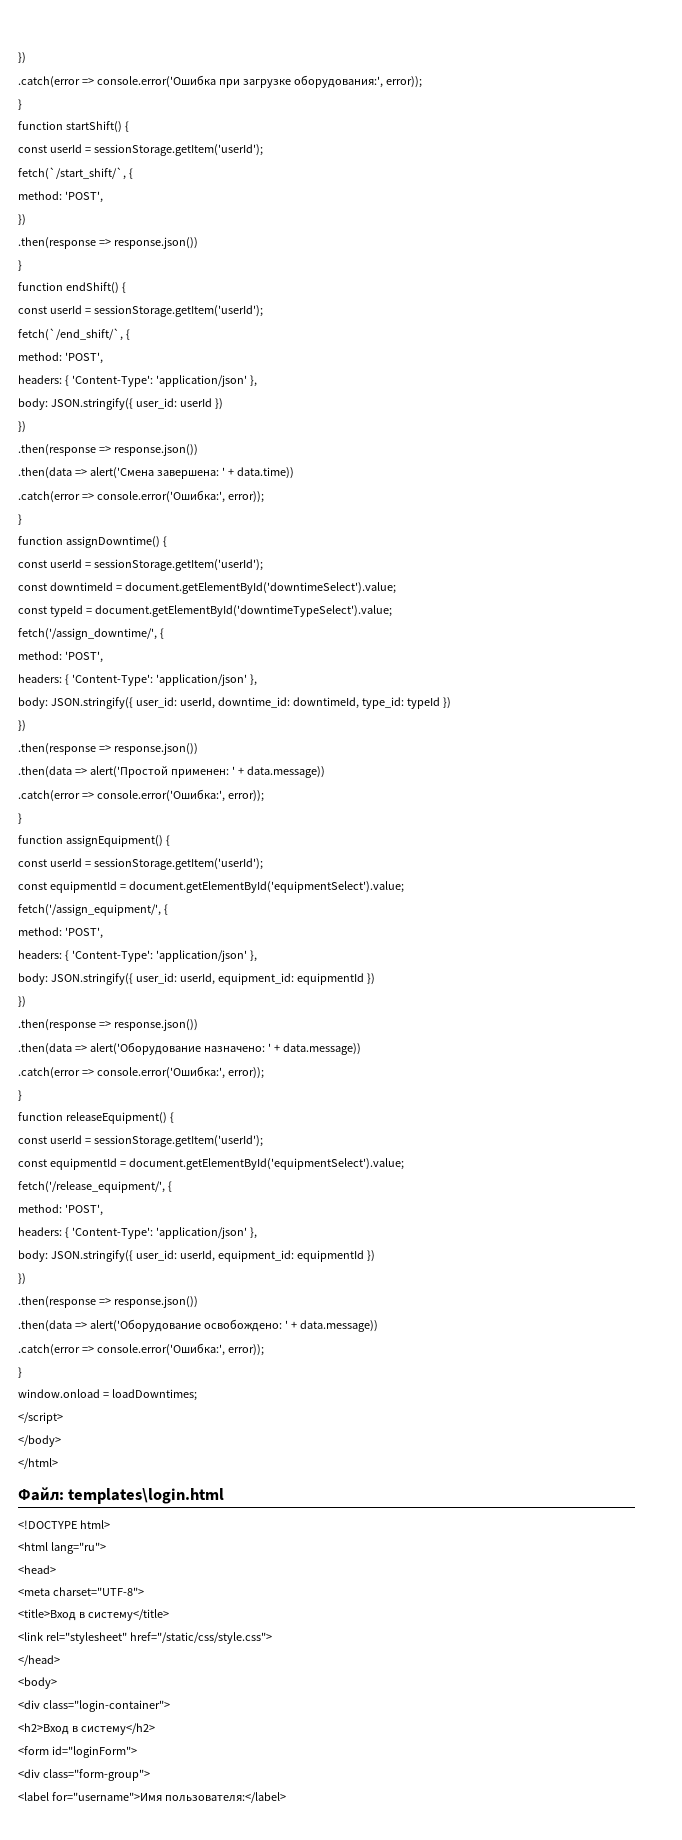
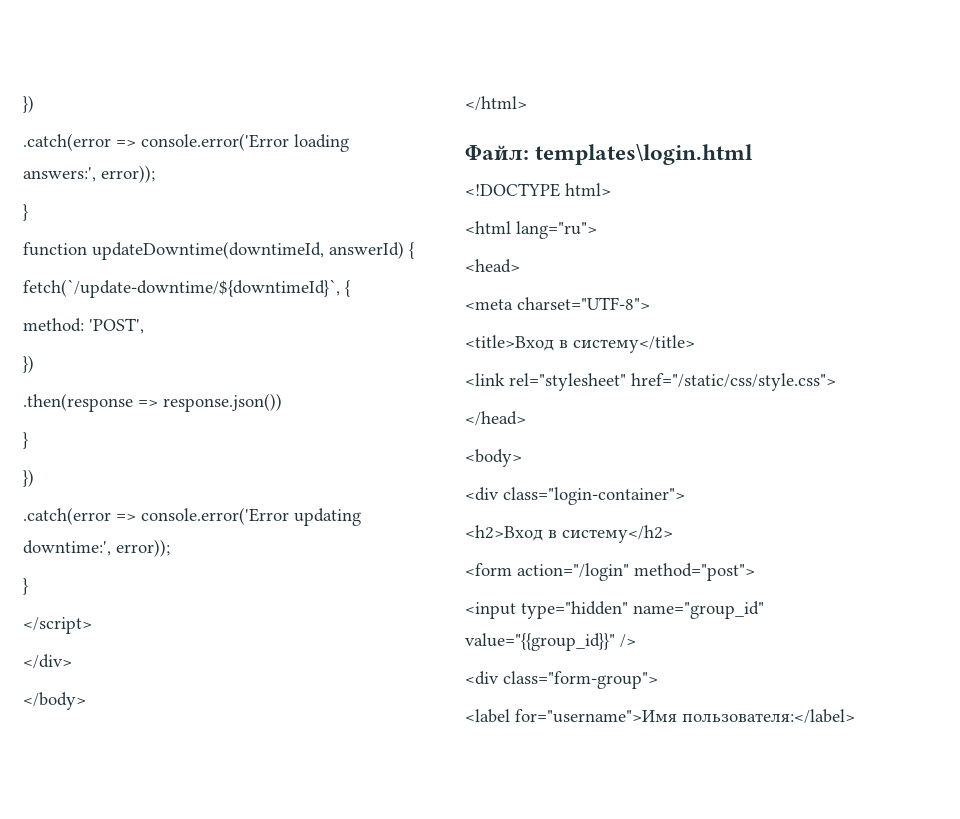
[18,52,26,64] [18,75,422,88] [18,99,22,110] [18,121,129,133] [18,144,263,156] [18,167,126,180] }) // .catch(error => console.error('Ошибка при загрузке оборудования:', error)); // } // function startShift() { // const userId = sessionStorage.getItem('userId'); // fetch(`/start_shift/`, -> [23,95,34,113] [23,133,349,152] [23,165,155,183] [23,204,28,221] [23,241,414,260] [23,279,340,298] }) // .catch(error => console.error('Error loading answers:', error)); // } // function updateDowntime(downtimeId, answerId) { // fetch(`/update-downtime/${downtimeId}`,
[18,282,126,294] [18,305,263,317] [18,328,130,341] [18,352,103,364] [18,375,257,387] [18,398,223,410] [18,421,26,433] [18,444,198,456] [18,467,294,479] [18,490,264,503] [18,514,22,525] [18,536,167,548] [18,559,263,571] [18,582,396,594] [18,605,392,617] [18,628,164,640] [18,651,103,663] [18,674,257,686] [18,697,451,709] [18,720,26,732] [18,743,198,755] [18,766,325,778] [18,789,264,802] [18,813,22,824] [18,835,170,847] [18,858,263,870] [18,881,404,893] [18,904,168,916] [18,927,103,939] [18,950,257,962] [18,973,375,985] [18,996,26,1008] [18,1019,198,1031] [18,1042,361,1055] [18,1066,264,1079] [18,1090,22,1101] [18,1112,174,1124] [18,1135,263,1147] [18,1158,404,1170] [18,1181,172,1193] [18,1204,103,1216] [18,1227,257,1239] [18,1250,375,1262] [18,1273,26,1285] [18,1296,198,1308] [18,1319,378,1332] [18,1343,264,1356] [18,1367,22,1378] [18,1389,197,1401] [18,1412,63,1424] function endShift() { // const userId = sessionStorage.getItem('userId'); // fetch(`/end_shift/`, { // method: 'POST', // headers: { 'Content-Type': 'application/json' }, // body: JSON.stringify({ user_id: userId }) // }) // .then(response => response.json()) // .then(data => alert('Смена завершена: ' + data.time)) // .catch(error => console.error('Ошибка:', error)); // } // function assignDowntime() { // const userId = sessionStorage.getItem('userId'); // const downtimeId = document.getElementById('downtimeSelect').value; // const typeId = document.getElementById('downtimeTypeSelect').value; // fetch('/assign_downtime/', { // method: 'POST', // headers: { 'Content-Type': 'application/json' }, // body: JSON.stringify({ user_id: userId, downtime_id: downtimeId, type_id: typeId }) // }) // .then(response => response.json()) // .then(data => alert('Простой применен: ' + data.message)) // .catch(error => console.error('Ошибка:', error)); // } // function assignEquipment() { // const userId = sessionStorage.getItem('userId'); // const equipmentId = document.getElementById('equipmentSelect').value; // fetch('/assign_equipment/', { // method: 'POST', // headers: { 'Content-Type': 'application/json' }, // body: JSON.stringify({ user_id: userId, equipment_id: equipmentId }) // }) // .then(response => response.json()) // .then(data => alert('Оборудование назначено: ' + data.message)) // .catch(error => console.error('Ошибка:', error)); // } // function releaseEquipment() { // const userId = sessionStorage.getItem('userId'); // const equipmentId = document.getElementById('equipmentSelect').value; // fetch('/release_equipment/', { // method: 'POST', // headers: { 'Content-Type': 'application/json' }, // body: JSON.stringify({ user_id: userId, equipment_id: equipmentId }) // }) // .then(response => response.json()) // .then(data => alert('Оборудование освобождено: ' + data.message)) // .catch(error => console.error('Ошибка:', error)); // } // window.onload = loadDowntimes; // </script> -> [23,469,34,487] [23,507,361,526] [23,539,170,557] [23,578,28,595] [23,617,92,634] [23,654,72,669] }) // .catch(error => console.error('Error updating downtime:', error)); // } // </script> // </div>
[51,1746,137,1758] id="loginForm"> -> [517,563,755,581] [465,601,764,619] [465,633,636,651] action="/login" method="post"> // <input type="hidden" name="group_id" value="{{group_id}}" />

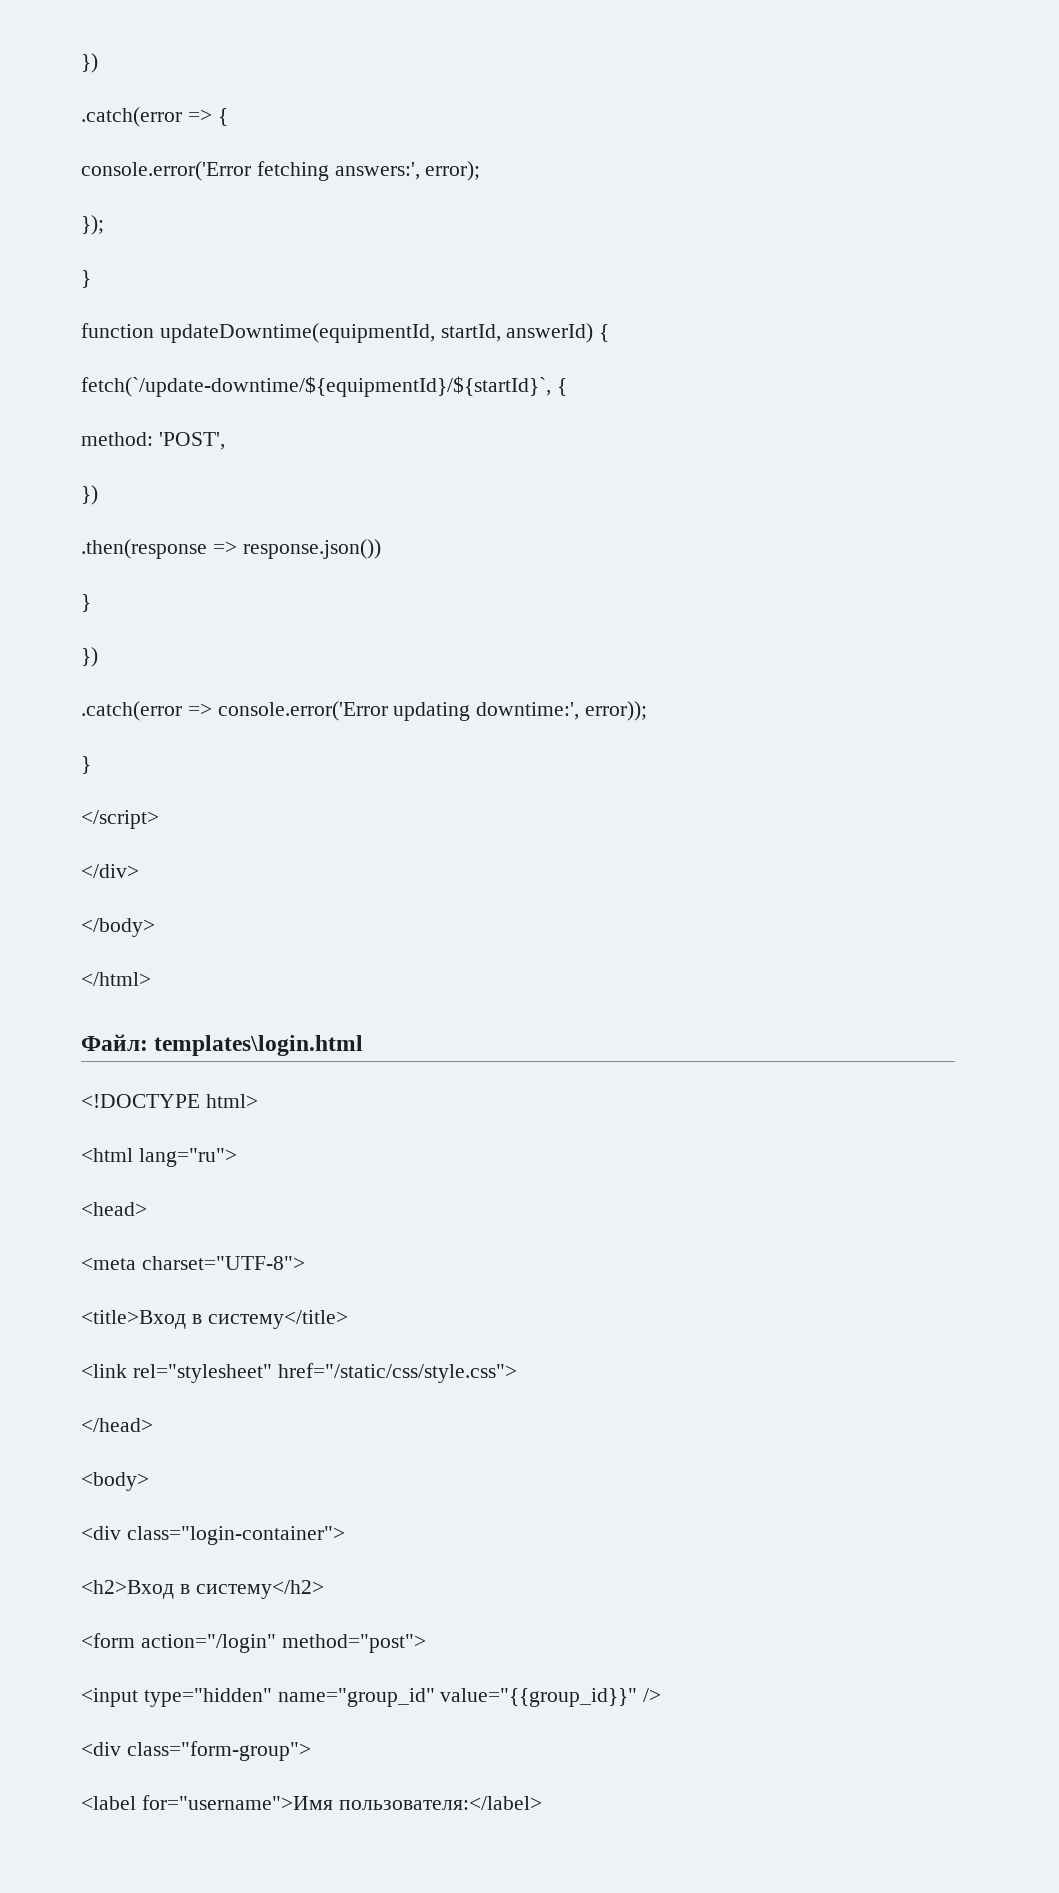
[23,95,34,113] [23,133,349,152] [23,165,155,183] }) // .catch(error => console.error('Error loading answers:', error)); -> [81,53,98,73] [81,107,228,127] [81,161,481,181] [81,215,104,235] }) // .catch(error => { // console.error('Error fetching answers:', error); // });
[92,241,324,260] updateDowntime(downtimeId, -> [159,323,501,343] updateDowntime(equipmentId, startId,
[23,279,340,298] fetch(`/update-downtime/${downtimeId}`, -> [81,376,551,397] fetch(`/update-downtime/${equipmentId}/${startId}`,

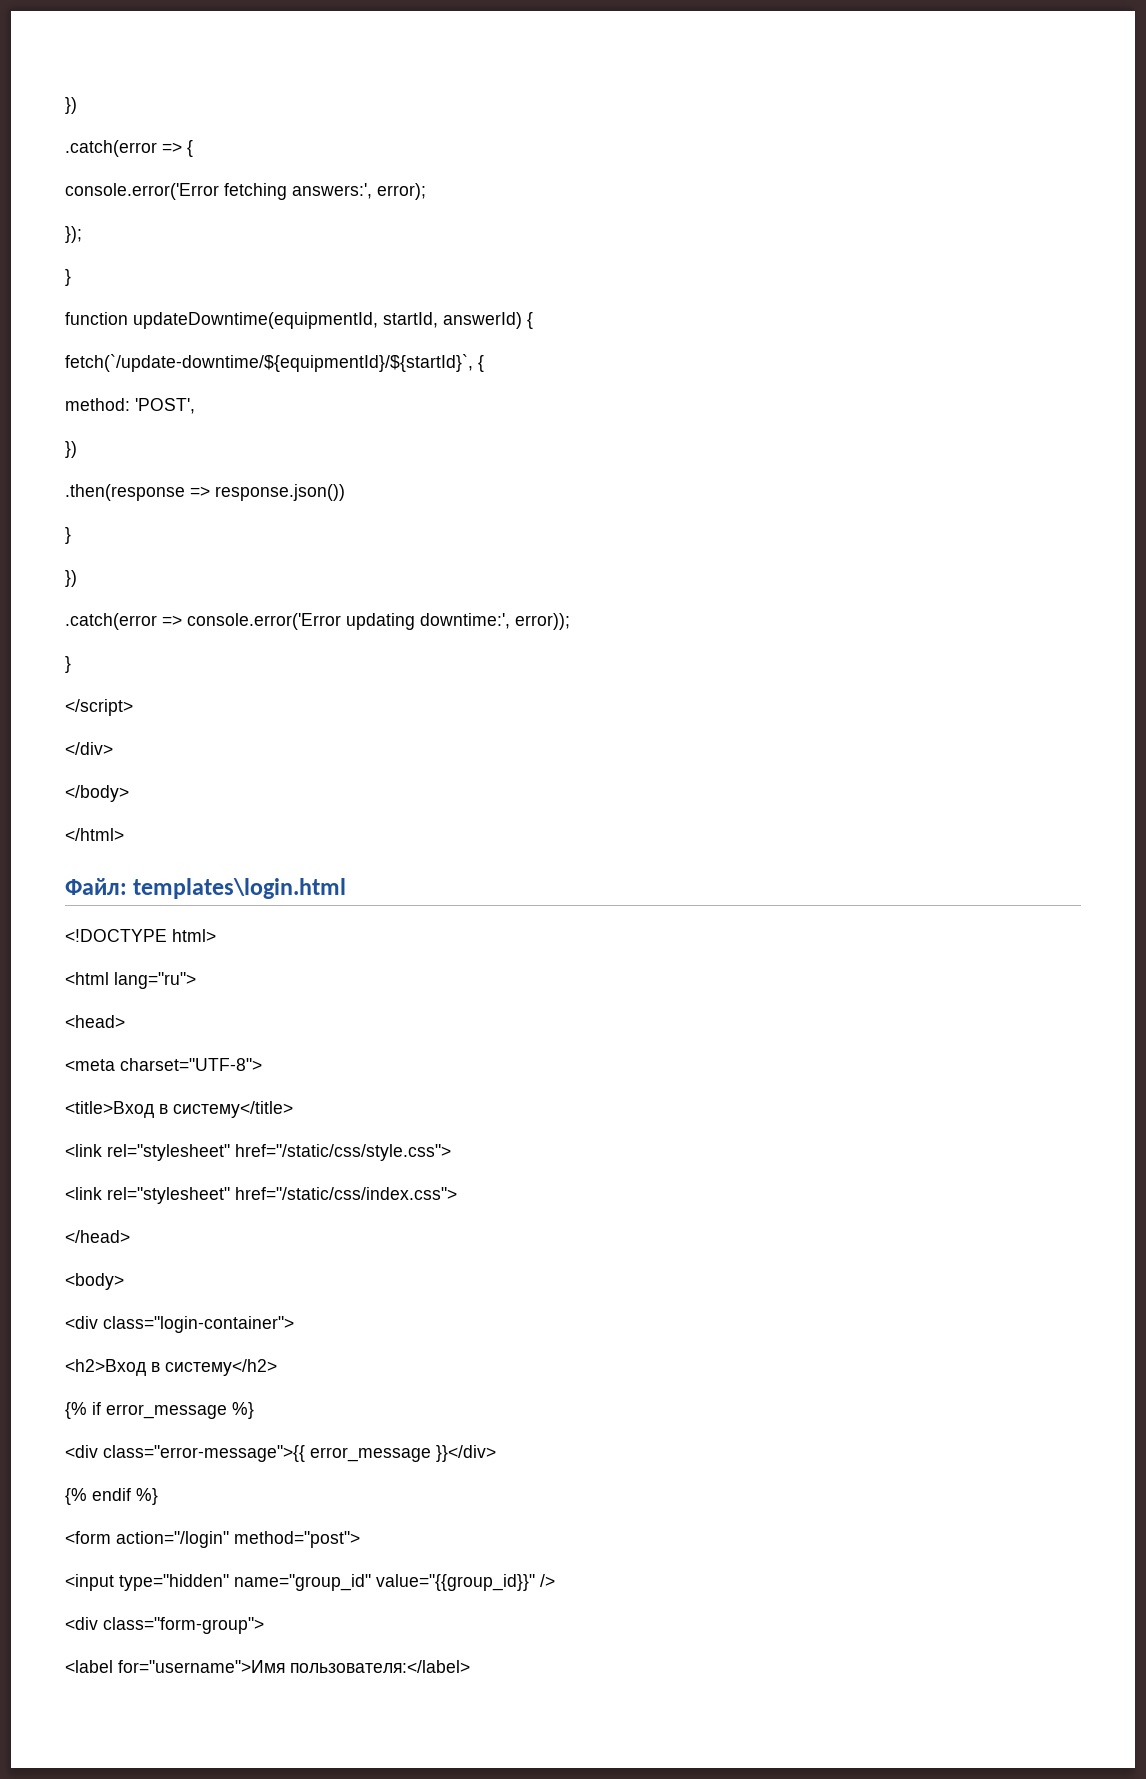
(517, 1373) none -> [65,1187,457,1204] // <link rel="stylesheet" href="/static/css/index.css">
(324, 1589) none -> [65,1402,254,1419] [65,1445,496,1462] [65,1488,158,1505] // {% if error_message %} // <div class="error-message">{{ error_message }}</div> // {% endif %}

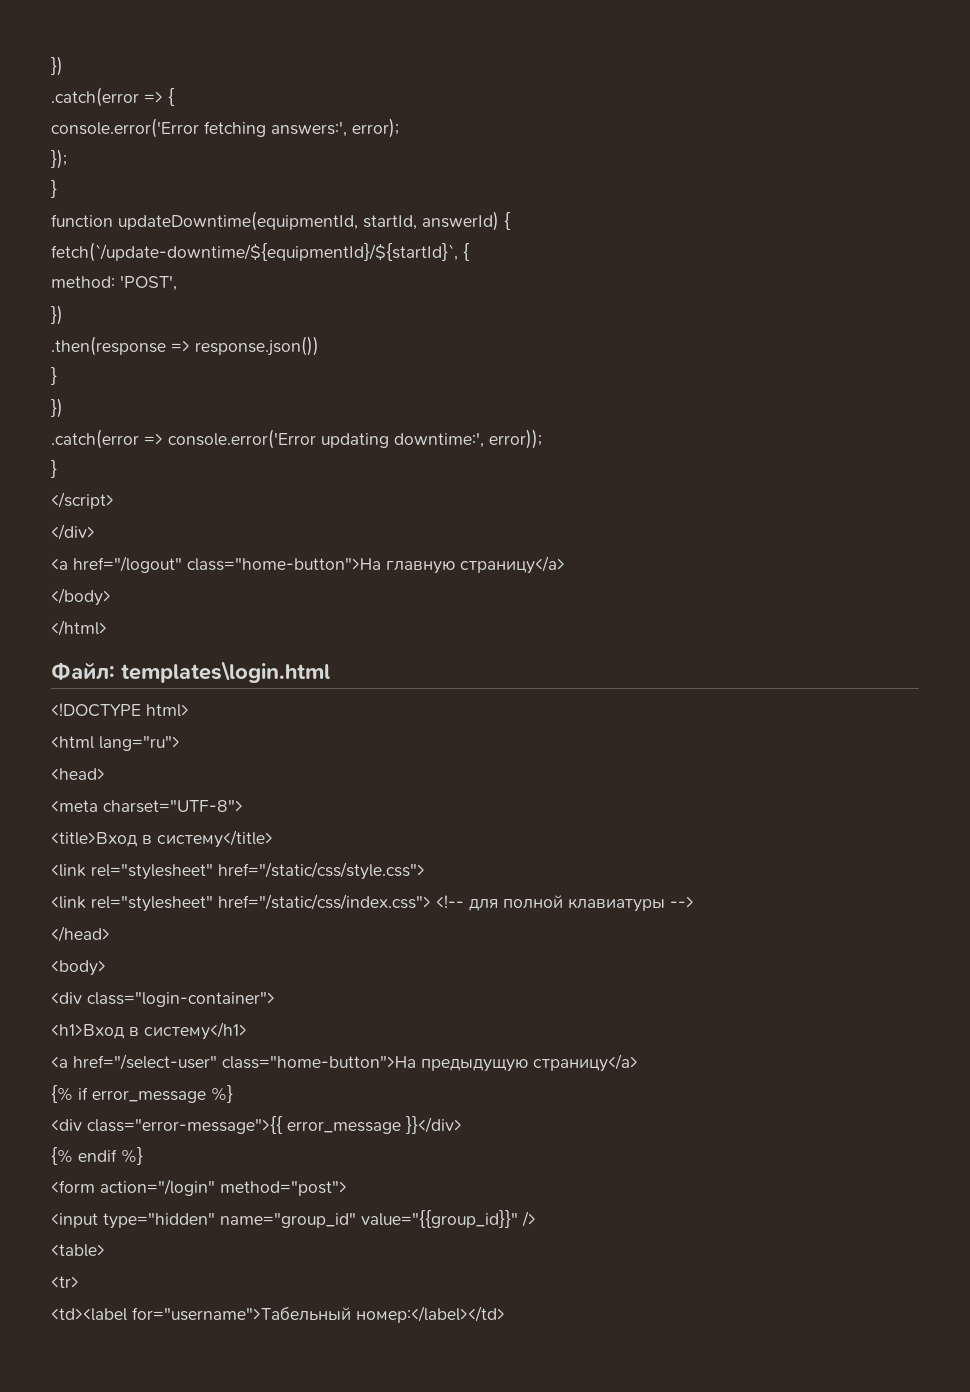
(113, 748) none -> [51,556,565,574] // <a href="/logout" class="home-button">На главную страницу</a>
(457, 1193) none -> [436,895,694,912] <!-- для полной клавиатуры -->
[65,1359,277,1376] <h2>Вход в систему</h2> -> [51,1022,247,1040] [51,1054,638,1072] <h1>Вход в систему</h1> // <a href="/select-user" class="home-button">На предыдущую страницу</a>
[65,1617,264,1634] [65,1660,470,1673] <div class="form-group"> // <label for="username">Имя пользователя:</label> -> [51,1244,105,1257] [51,1276,79,1288] [51,1306,505,1323] <table> // <tr> // <td><label for="username">Табельный номер:</label></td>

